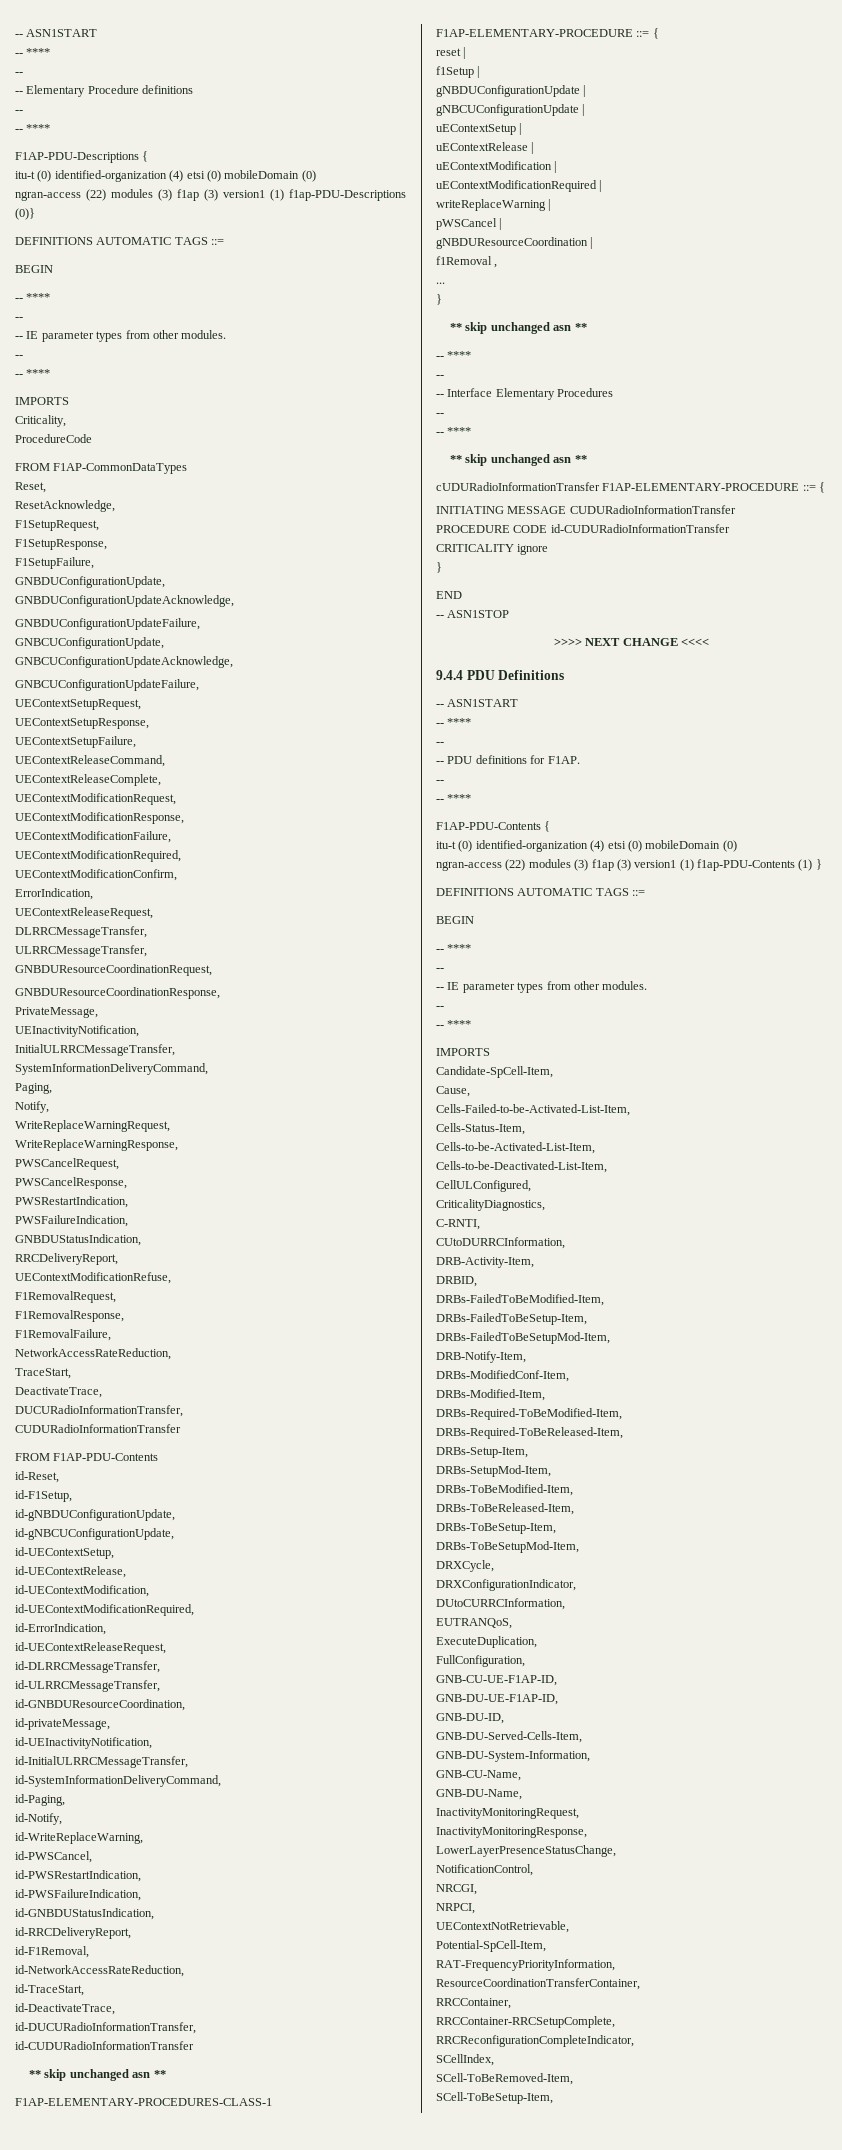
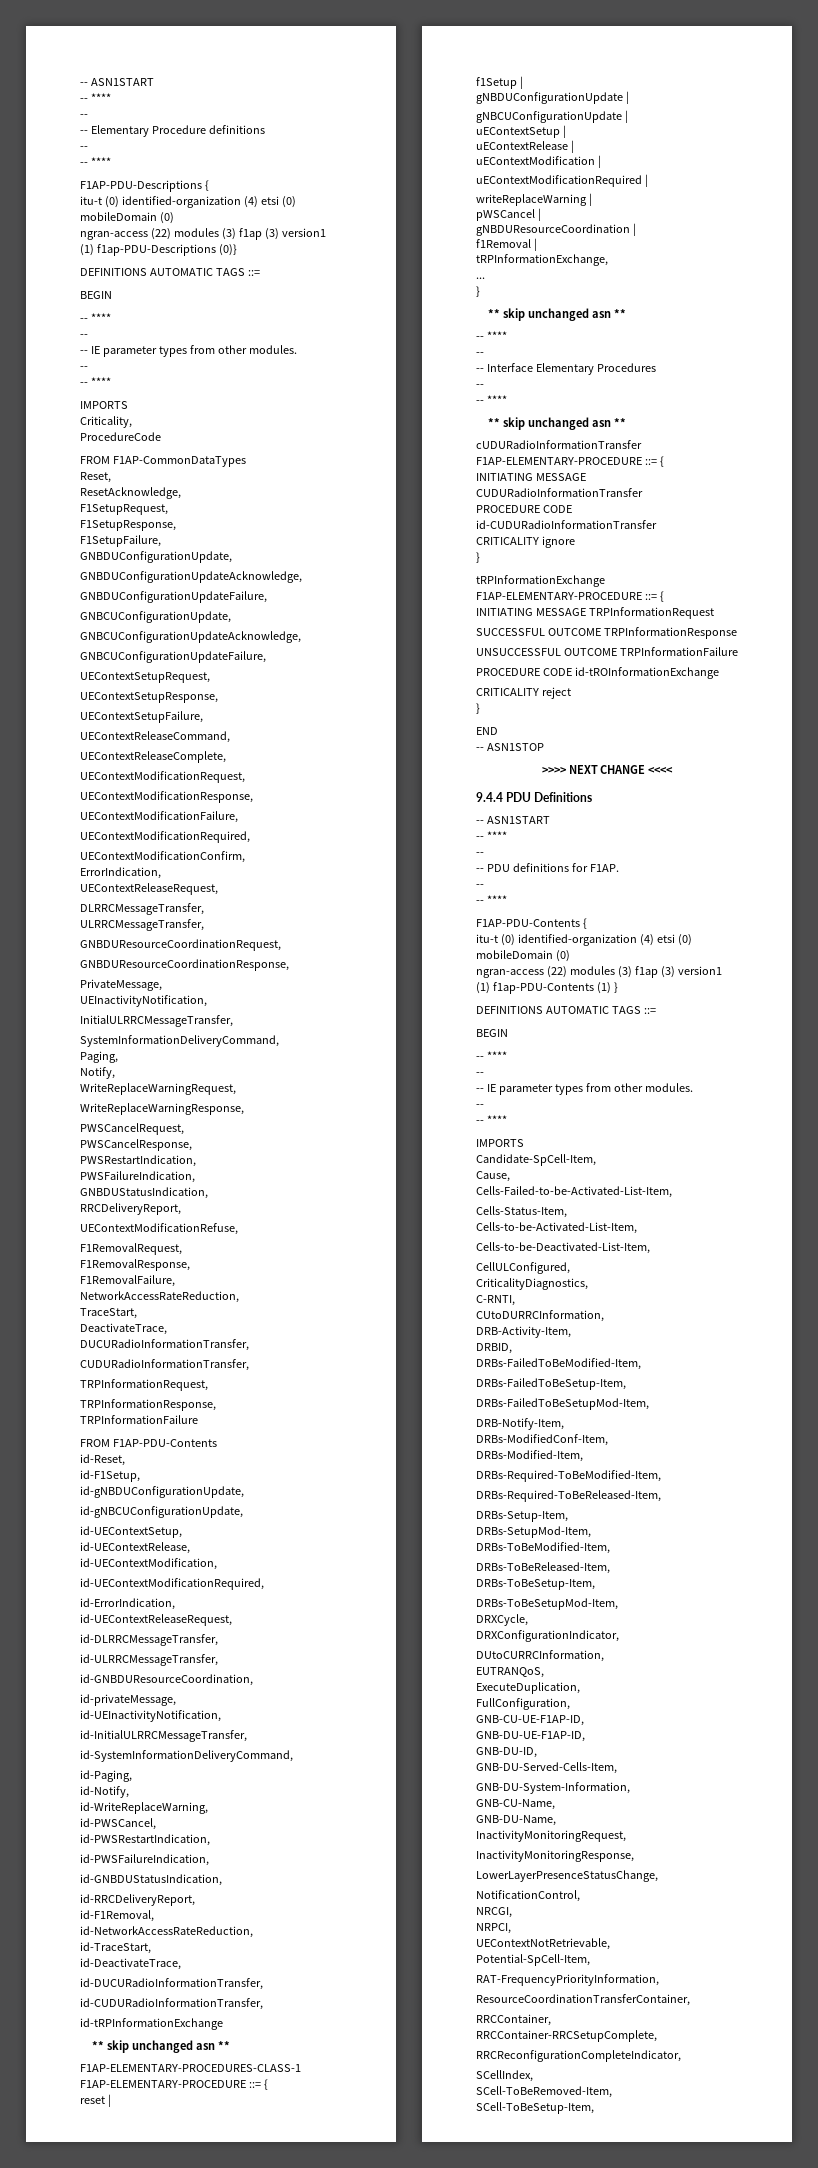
[15,1424,181,1433] CUDURadioInformationTransfer -> [80,1359,249,1371] [80,1379,208,1391] [80,1399,216,1411] [80,1415,198,1424] CUDURadioInformationTransfer, // TRPInformationRequest, // TRPInformationResponse, // TRPInformationFailure
[15,2041,194,2050] id-CUDURadioInformationTransfer -> [80,1998,263,2010] [80,2018,223,2030] id-CUDURadioInformationTransfer, // id-tRPInformationExchange
[494,264,498,268] , -> [533,238,537,251] [476,254,608,266] | // tRPInformationExchange,
(442, 567) none -> [476,575,605,587] [476,591,664,602] [476,607,714,619] [476,627,737,639] [476,647,738,656] [476,667,719,679] [476,687,571,699] [476,703,480,714] // tRPInformationExchange F1AP-ELEMENTARY-PROCEDURE ::= { // INITIATING MESSAGE TRPInformationRequest // SUCCESSFUL OUTCOME TRPInformationResponse // UNSUCCESSFUL OUTCOME TRPInformationFailure // PROCEDURE CODE id-tROInformationExchange // CRITICALITY reject // }

